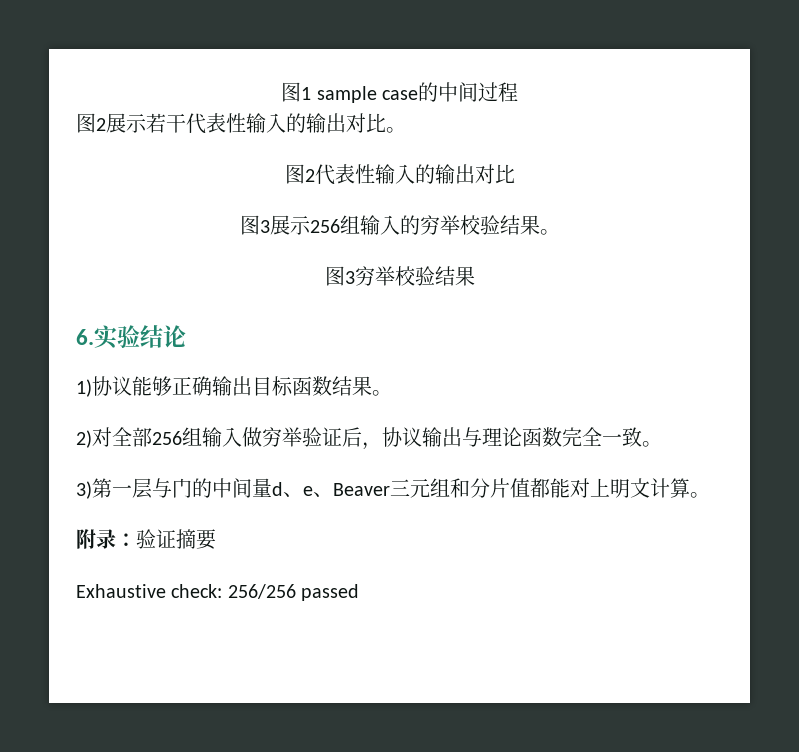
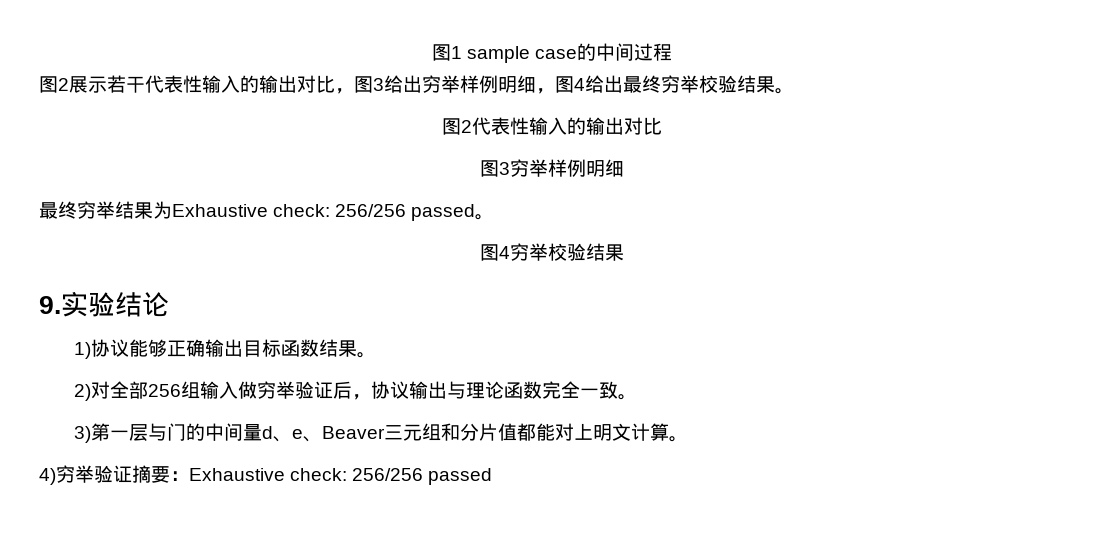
(386, 123) none -> [335,75,775,94] ，图3给出穷举样例明细，图4给出最终穷举校验结果
[269,215,560,235] [324,266,355,286] 展示256组输入的穷举校验结果。 // 图3 -> [510,159,624,177] [39,201,495,221] [480,244,510,261] 穷举样例明细 // 最终穷举结果为Exhaustive check: 256/256 passed。 // 图4
[76,329,94,345] 6. -> [39,296,61,314] 9.
[76,529,136,549] 附录： -> [39,465,94,485] 4)穷举
(216, 539) // -> [170,471,189,481] ：

